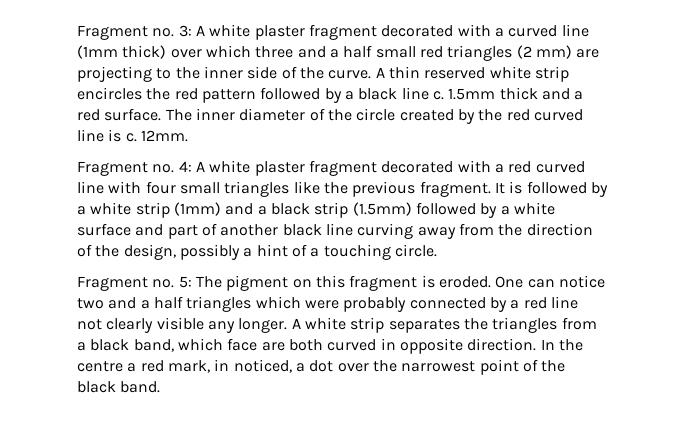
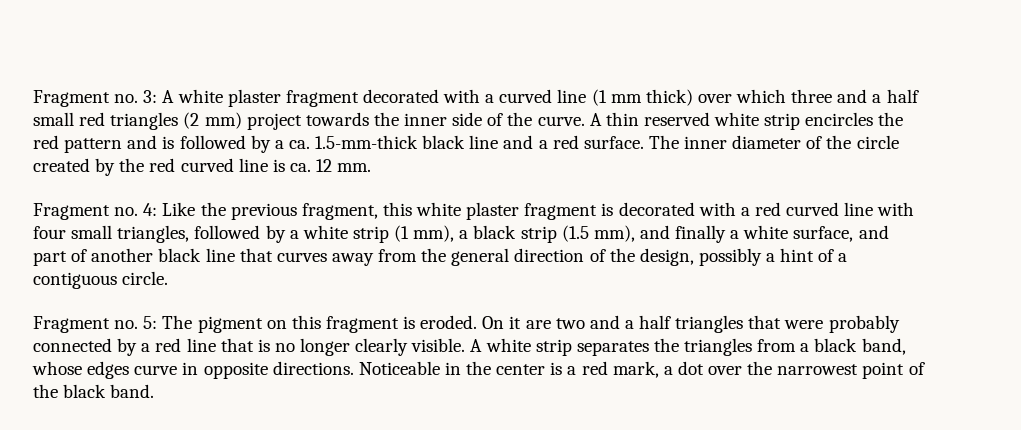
[77,45,118,59] (1mm -> [591,89,642,106] (1 mm
[576,49,600,58] [77,66,172,82] are projecting to -> [246,112,369,130] project towards
[260,87,538,103] followed by a black line c. 1.5mm thick -> [127,135,499,153] and is followed by a ca. 1.5-mm-thick black line
[125,130,188,142] c. 12mm. -> [289,159,372,172] ca. 12 mm.
[195,160,377,176] A white plaster fragment -> [162,202,614,220] Like the previous fragment, this white plaster fragment is
[224,181,523,197] triangles like the previous fragment. It is -> [117,225,190,243] triangles,
[173,202,254,216] (1mm) and -> [394,225,455,242] (1 mm),
[352,202,555,218] [77,223,131,236] (1.5mm) followed by a white surface -> [561,225,854,243] (1.5 mm), and finally a white surface,
[357,223,414,239] curving -> [239,248,327,262] that curves
(523, 230) none -> [451,248,510,266] general
[323,244,391,260] touching -> [33,272,117,289] contiguous
[495,275,605,288] One can notice -> [482,316,551,329] On it are
[255,296,301,309] which -> [748,315,782,329] that
[77,317,288,333] not clearly visible any longer. -> [220,338,466,356] that is no longer clearly visible.
[177,338,583,354] [77,361,123,372] which face are both curved in opposite direction. In the centre -> [32,361,563,379] whose edges curve in opposite directions. Noticeable in the center is
[214,359,292,373] in noticed, -> (659, 369) none

